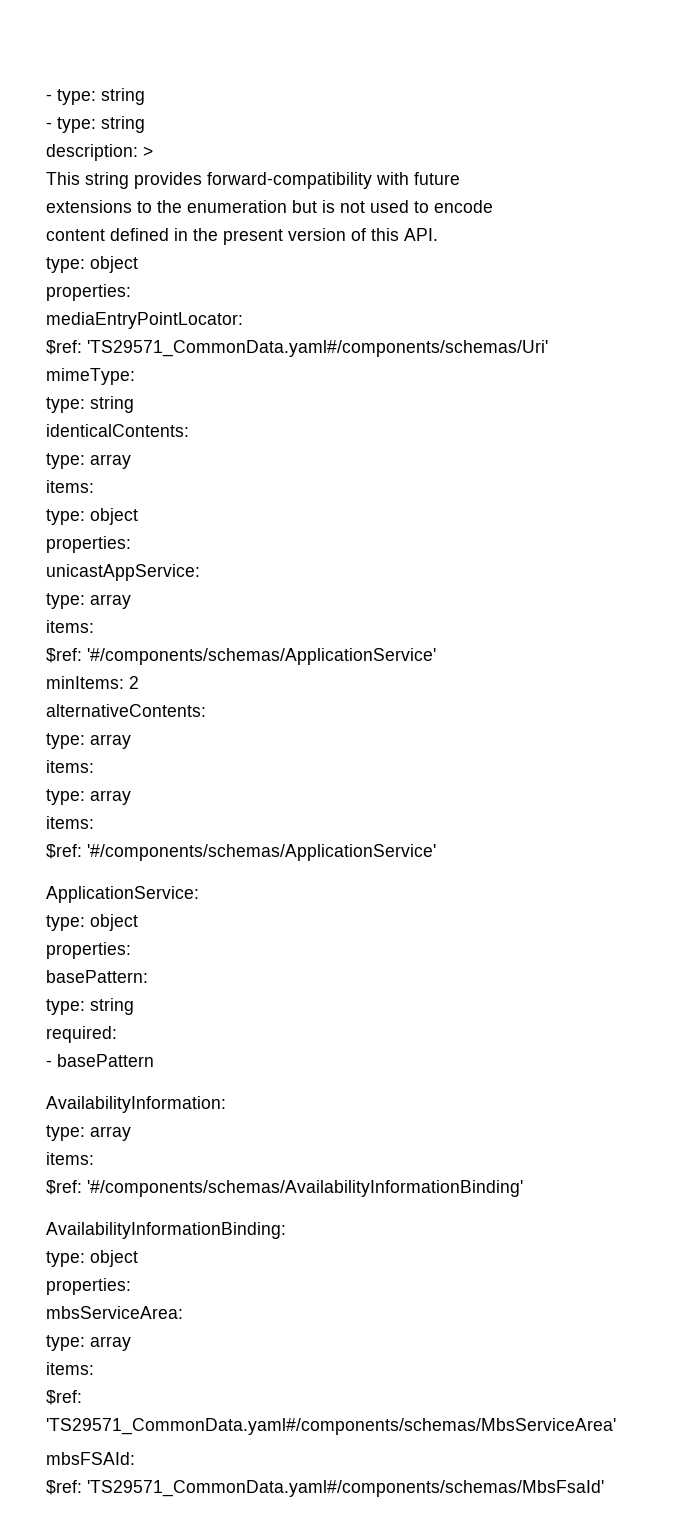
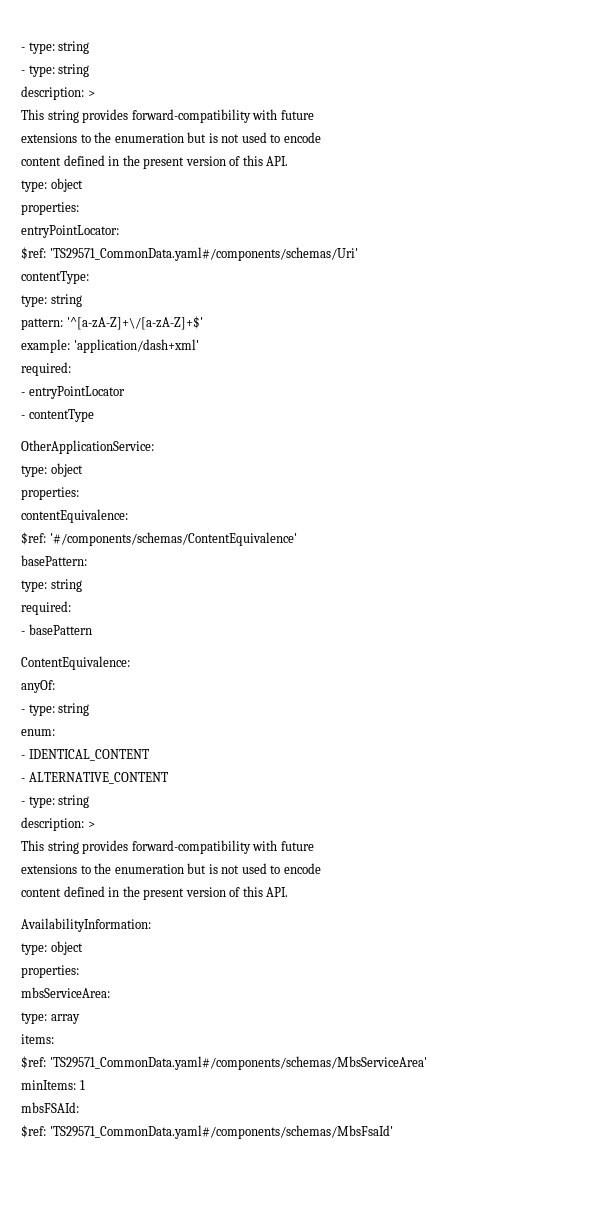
[46,312,243,329] mediaEntryPointLocator: -> [21,225,119,238] entryPointLocator:
[46,368,135,385] [46,396,134,413] [46,424,189,437] [46,453,131,469] [46,480,94,493] [46,508,138,525] [46,536,131,553] [46,564,200,581] [46,593,131,609] [46,620,94,633] [46,648,436,665] [46,676,139,689] [46,704,206,717] [46,733,131,749] [46,760,94,773] [46,789,131,805] [46,816,94,829] [46,844,436,861] [46,886,199,903] [46,914,138,931] [46,942,131,959] mimeType: // type: string // identicalContents: // type: array // items: // type: object // properties: // unicastAppService: // type: array // items: // $ref: '#/components/schemas/ApplicationService' // minItems: 2 // alternativeContents: // type: array // items: // type: array // items: // $ref: '#/components/schemas/ApplicationService' // ApplicationService: // type: object // properties: -> [21,271,89,284] [21,294,82,307] [21,316,203,330] [21,339,199,353] [21,362,71,376] [21,386,125,399] [21,409,94,422] [21,440,154,454] [21,463,83,477] [21,487,79,500] [21,509,128,523] [21,532,297,546] contentType: // type: string // pattern: '^[a-zA-Z]+\/[a-zA-Z]+$' // example: 'application/dash+xml' // required: // - entryPointLocator // - contentType // OtherApplicationService: // type: object // properties: // contentEquivalence: // $ref: '#/components/schemas/ContentEquivalence'
[46,1096,226,1113] [46,1125,131,1141] [46,1152,94,1165] [46,1180,523,1197] [46,1222,286,1239] AvailabilityInformation: // type: array // items: // $ref: '#/components/schemas/AvailabilityInformationBinding' // AvailabilityInformationBinding: -> [21,656,130,670] [21,680,55,693] [21,703,90,716] [21,729,55,736] [21,749,149,761] [21,772,168,784] [21,795,90,808] [21,817,95,831] [21,840,314,854] [21,863,321,874] [21,886,289,900] [21,918,151,932] ContentEquivalence: // anyOf: // - type: string // enum: // - IDENTICAL_CONTENT // - ALTERNATIVE_CONTENT // - type: string // description: > // This string provides forward-compatibility with future // extensions to the enumeration but is not used to encode // content defined in the present version of this API. // AvailabilityInformation:
(616, 1426) none -> [21,1080,85,1090] // minItems: 1

